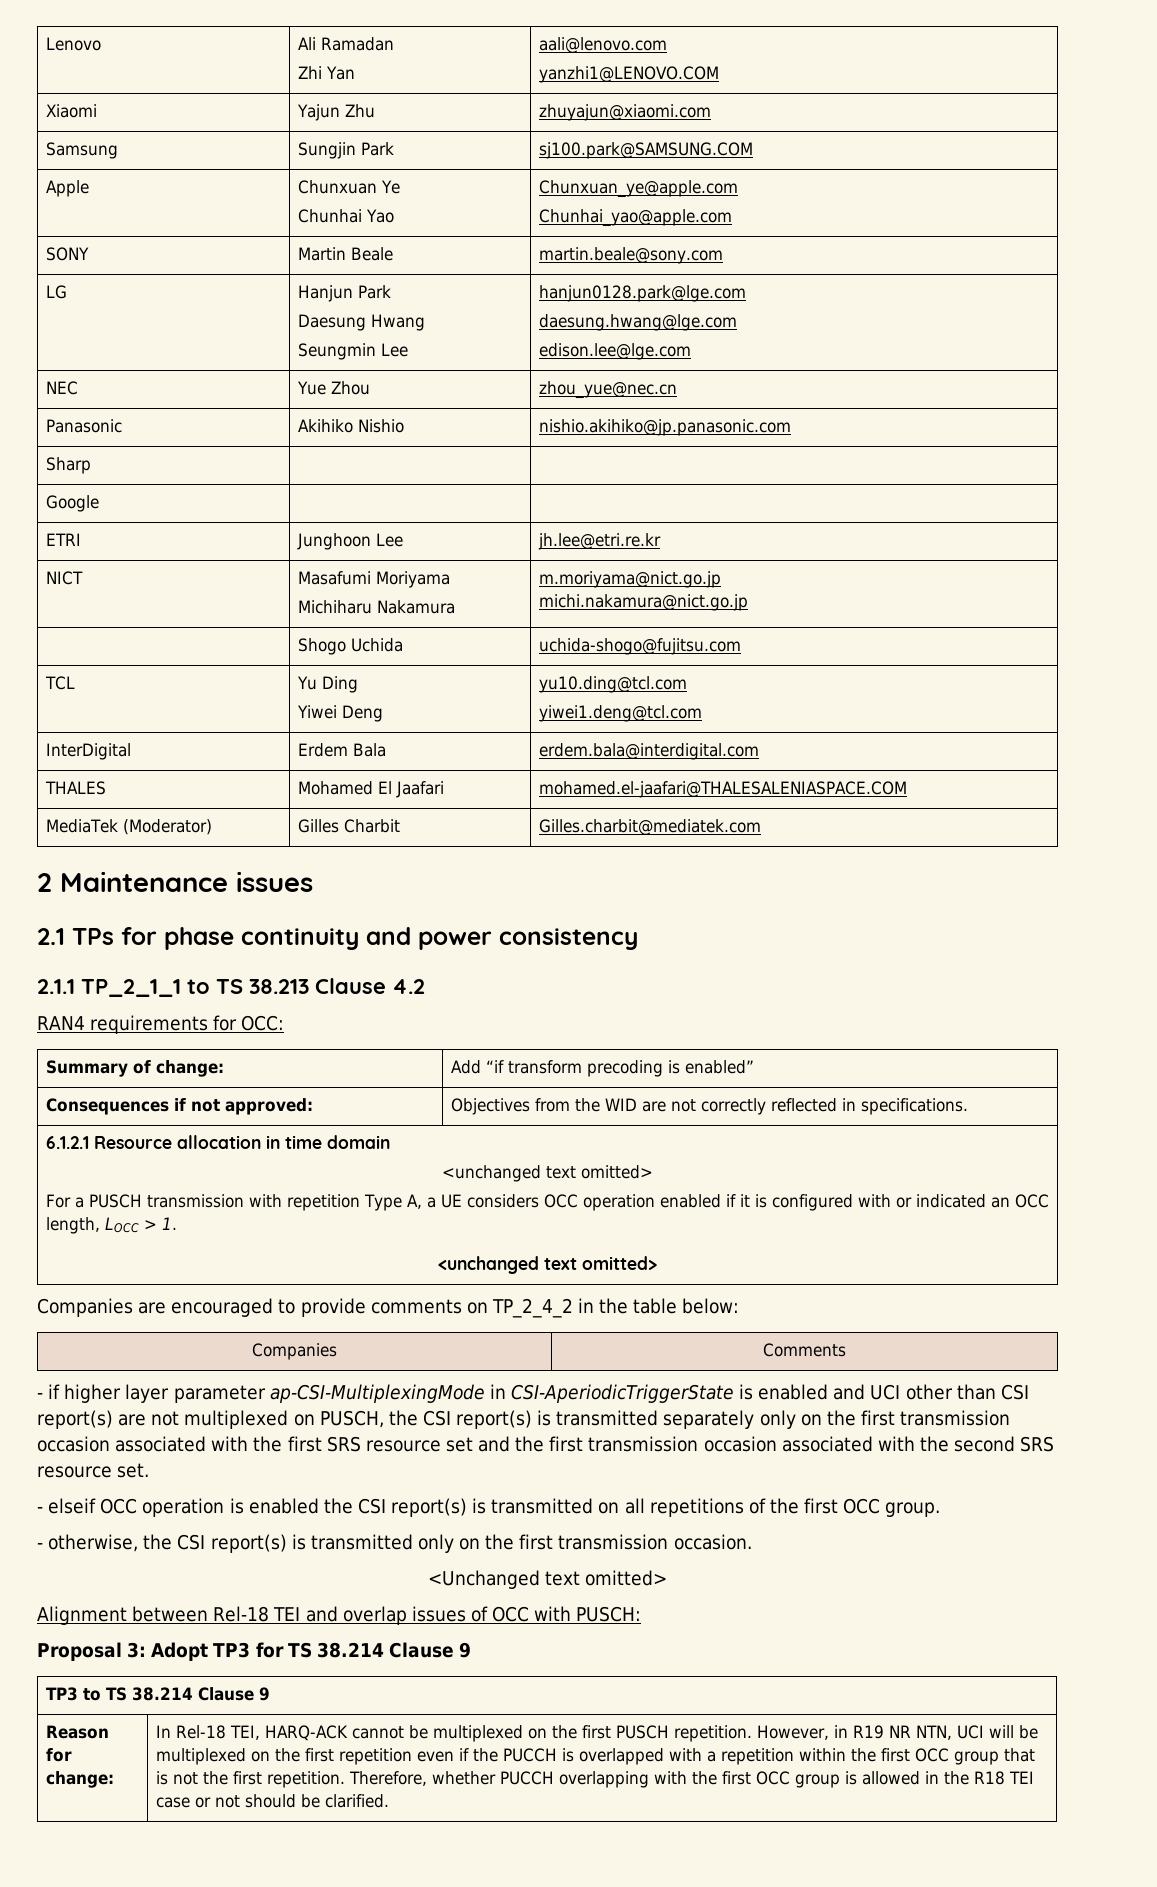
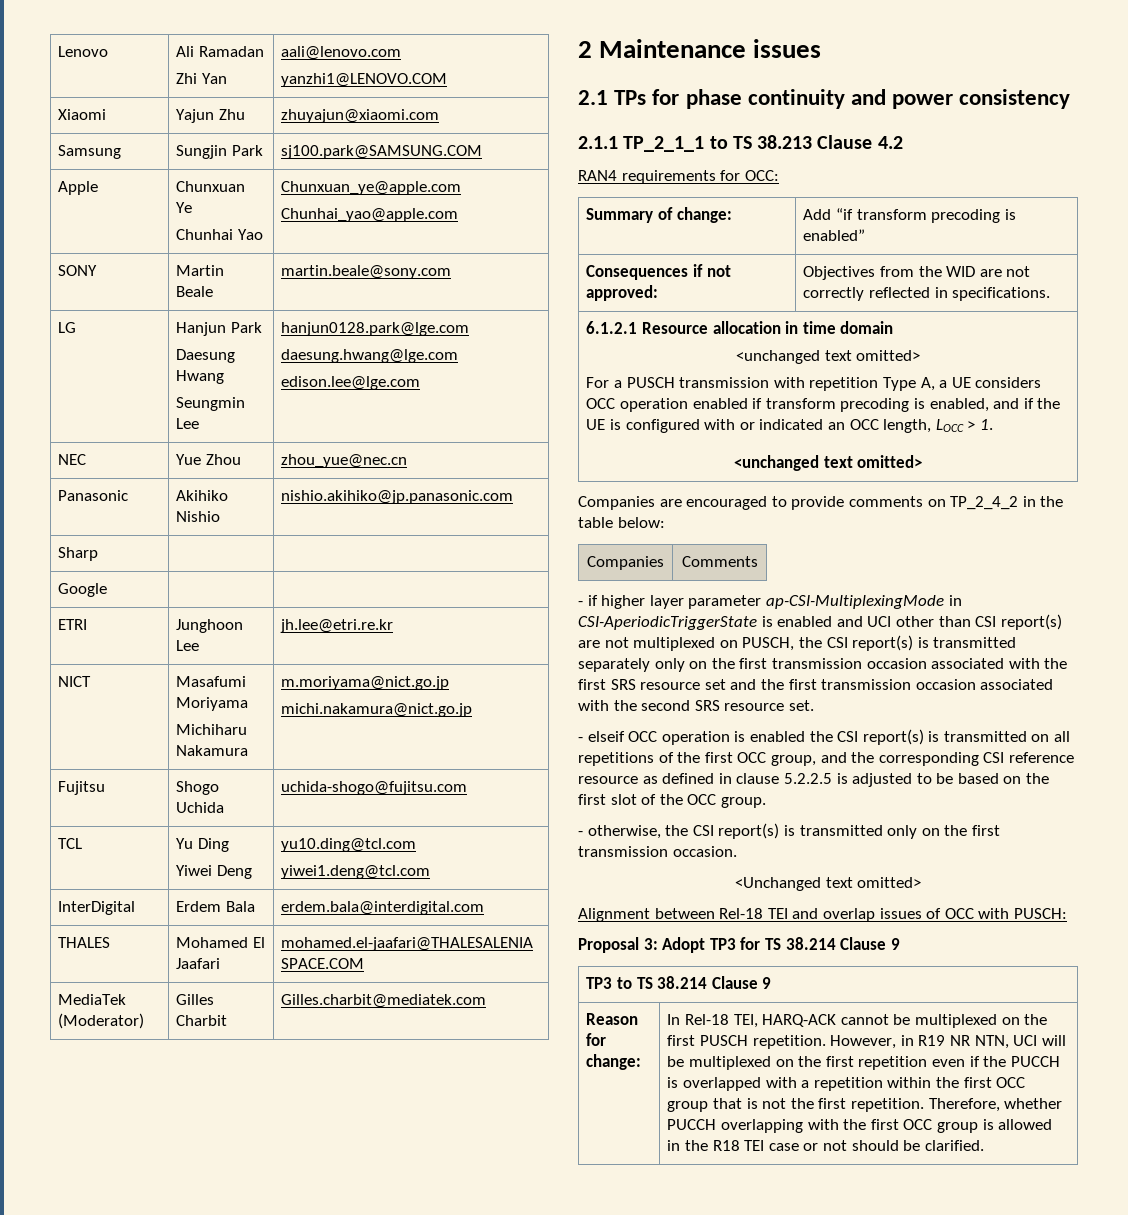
(748, 602) none -> [58,781,106,795] Fujitsu
[739,1194,750,1207] it -> [765,398,1061,412] [586,419,606,430] transform precoding is enabled, and if the UE
(881, 1506) none -> [770,752,1074,766] [578,773,1050,787] [578,794,717,805] group, and the corresponding CSI reference resource as defined in clause 5.2.2.5 is adjusted to be based on the first slot of the OCC

